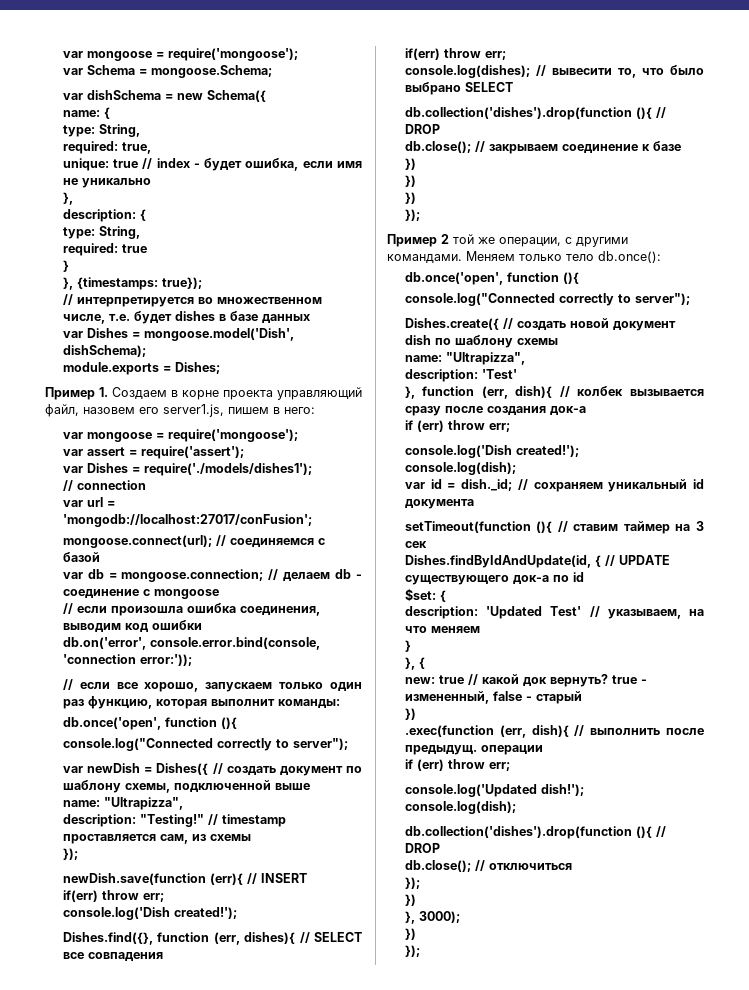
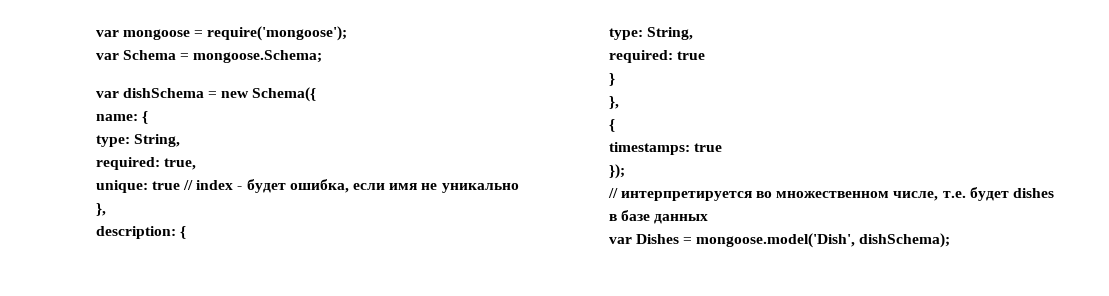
[76,277,202,290] {timestamps: true}); -> [608,119,615,132] [608,142,722,155] [608,164,625,179] // { // timestamps: true // });
[62,362,220,375] [45,387,362,400] [45,404,315,417] [62,429,298,442] [62,446,244,459] [62,463,312,476] [62,480,146,491] [62,497,115,507] [62,514,312,527] [62,535,325,548] [62,552,100,562] [62,569,362,582] [62,589,219,599] [62,603,320,616] [62,620,202,632] [62,637,320,650] [62,654,192,666] [62,679,362,692] [62,696,340,709] [62,717,237,730] [62,738,348,751] [62,763,362,776] [62,780,310,793] [62,797,183,810] [62,814,286,827] [62,834,251,844] [62,848,78,860] [62,873,307,885] [62,890,164,902] [62,907,237,920] [62,932,362,945] [62,952,163,961] [404,48,506,60] [404,65,704,78] [404,82,513,95] [404,107,666,120] [404,124,440,134] [404,141,681,154] [404,158,416,170] [404,175,416,187] [404,192,416,204] [404,209,420,221] [387,234,628,247] [387,251,661,263] [404,272,579,285] [404,293,690,306] [404,318,676,331] [404,335,558,348] [404,352,525,365] [404,369,517,382] [404,386,704,399] [404,406,586,416] [404,420,510,432] [404,445,579,458] [404,462,516,475] [404,479,704,492] [404,499,474,509] [404,521,704,534] [404,541,427,548] [404,555,670,568] [404,572,584,585] [404,588,446,602] [404,606,704,619] [404,626,480,633] [404,640,411,652] [404,657,425,670] [404,674,647,687] [404,691,582,704] [404,708,416,720] [404,725,704,738] [404,745,543,755] [404,759,510,771] [404,784,584,797] [404,801,516,814] [404,826,666,839] [404,843,440,853] [404,860,572,872] [404,877,420,889] [404,894,416,906] [404,911,460,924] [404,928,416,940] [404,945,420,957] // module.exports = Dishes; // Пример 1. Создаем в корне проекта управляющий файл, назовем его server1.js, пишем в него: // var mongoose = require('mongoose'); // var assert = require('assert'); // var Dishes = require('./models/dishes1'); // // connection // var url = 'mongodb://localhost:27017/conFusion'; // mongoose.connect(url); // соединяемся с базой // var db = mongoose.connection; // делаем db - соединение с mongoose // // если произошла ошибка соединения, выводим код ошибки // db.on('error', console.error.bind(console, 'connection error:')); // // если все хорошо, запускаем только один раз функцию, которая выполнит команды: // db.once('open', function (){ // console.log("Connected correctly to server"); // var newDish = Dishes({ // создать документ по шаблону схемы, подключенной выше // name: "Ultrapizza", // description: "Testing!" // timestamp проставляется сам, из схемы // }); // newDish.save(function (err){ // INSERT // if(err) throw err; // console.log('Dish created!'); // Dishes.find({}, function (err, dishes){ // SELECT все совпадения // if(err) throw err; // console.log(dishes); // вывесити то, что было выбрано SELECT // db.collection('dishes').drop(function (){ // DROP // db.close(); // закрываем соединение к базе // }) // }) // }) // }); // Пример 2 той же операции, с другими командами. Меняем только тело db.once(): // db.once('open', function (){ // console.log("Connected correctly to server"); // Dishes.create({ // создать новой документ dish по шаблону схемы // name: "Ultrapizza", // description: 'Test' // }, function (err, dish){ // колбек вызывается сразу после создания док-а // if (err) throw err; // console.log('Dish created!'); // console.log(dish); // var id = dish._id; // сохраняем уникальный id документа // setTimeout(function (){ // ставим таймер на 3 сек // Dishes.findByIdAndUpdate(id, { // UPDATE существующего док-а по id // $set: { // description: 'Updated Test' // указываем, на что меняем // } // }, { // new: true // какой док вернуть? true - измененный, false - старый // }) // .exec(function (err, dish){ // выполнить после предыдущ. операции // if (err) throw err; // console.log('Updated dish!'); // console.log(dish); // db.collection('dishes').drop(function (){ // DROP // db.close(); // отключиться // }); // }) // }, 3000); // }) // }); -> (951, 240) none

